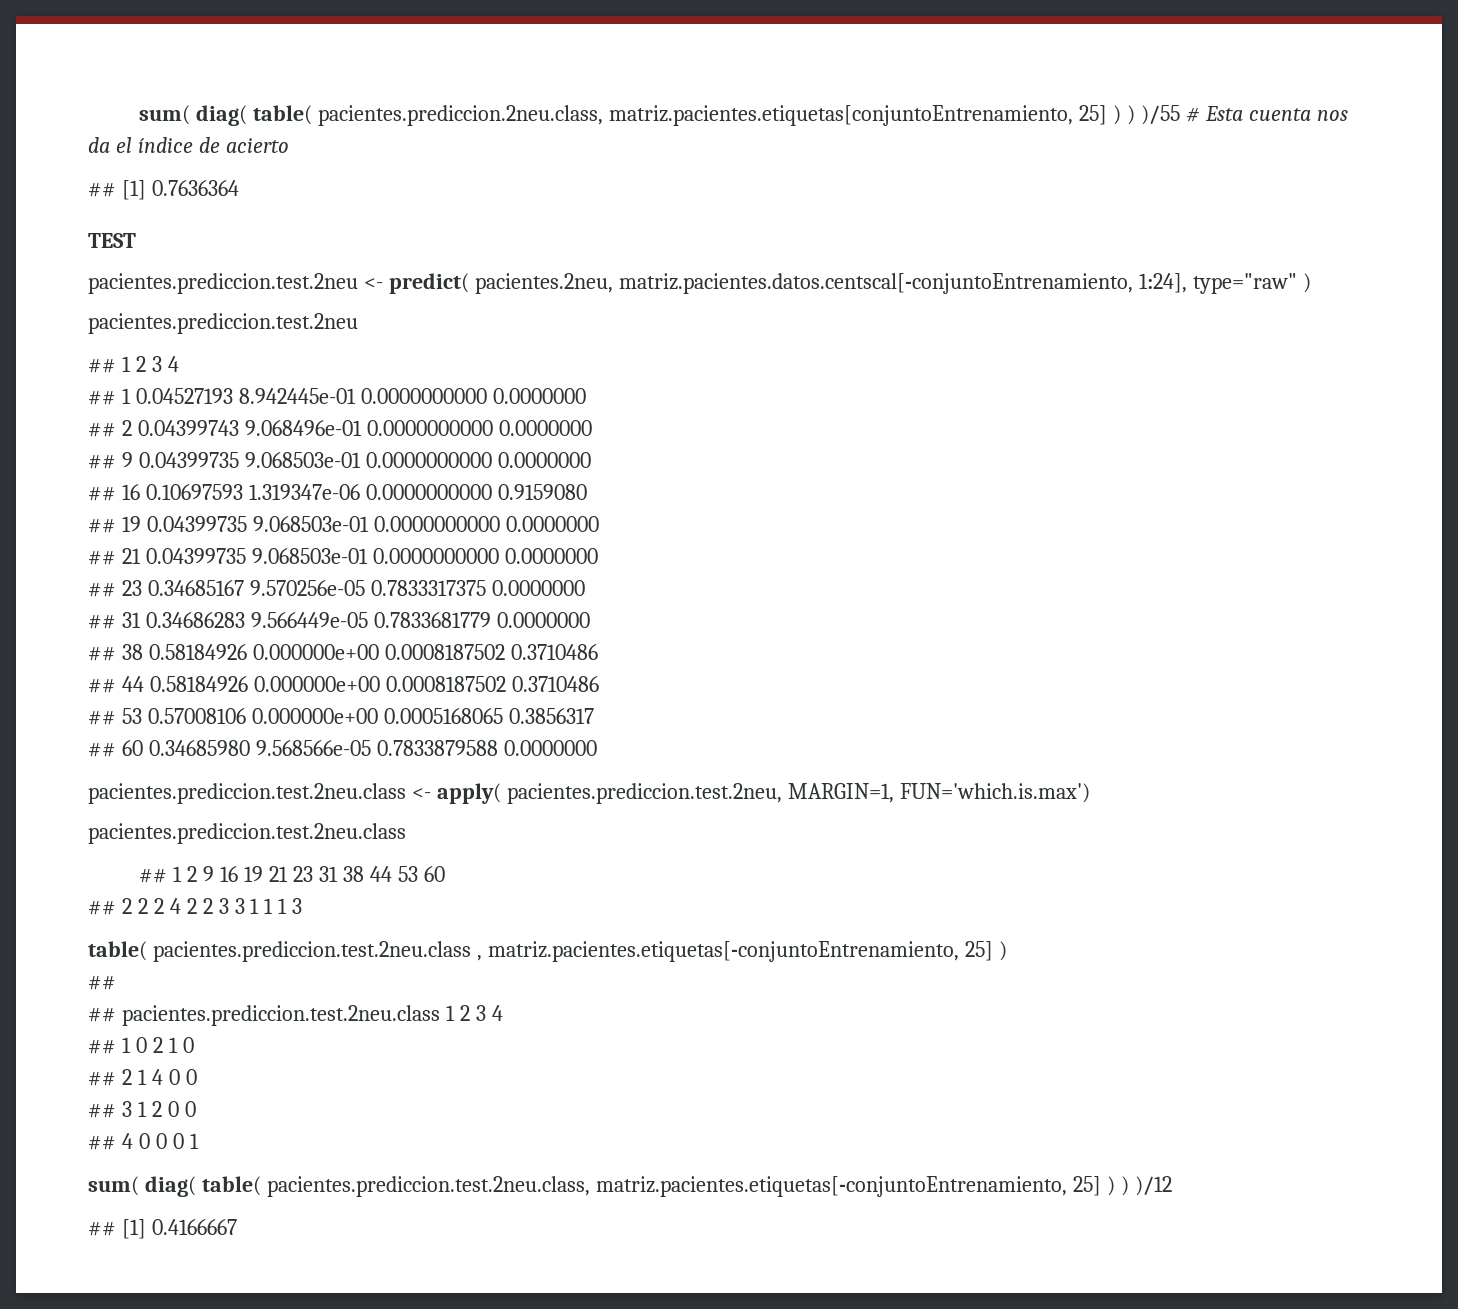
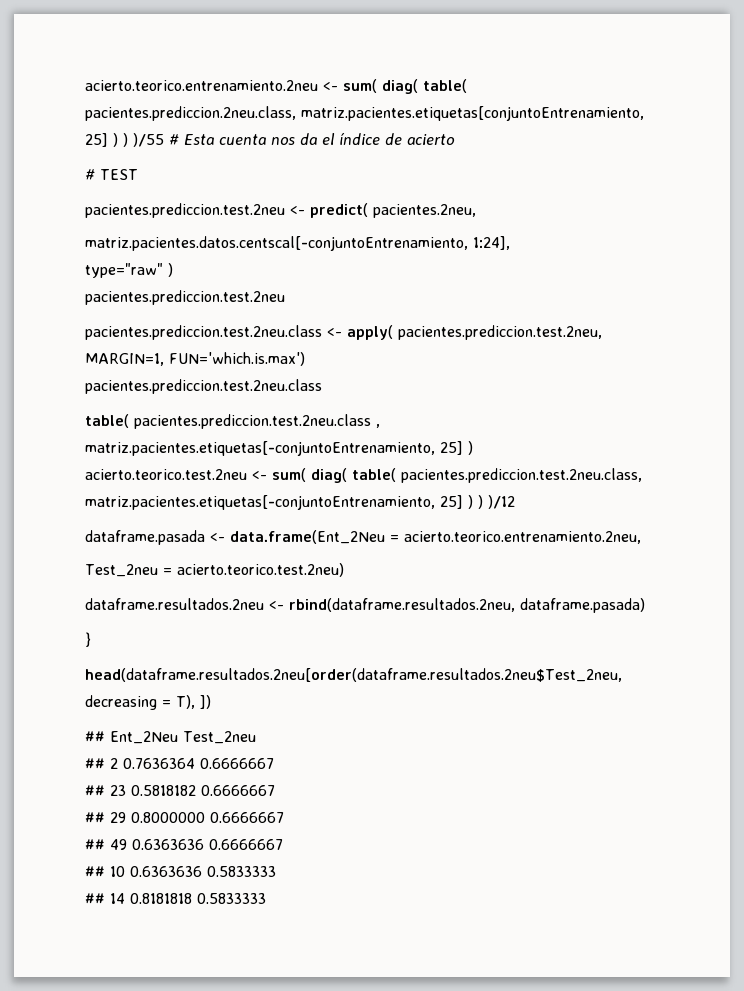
(139, 115) none -> [85,80,338,91] acierto.teorico.entrenamiento.2neu <-
[88,180,239,200] ## [1] 0.7636364 // -> [85,169,95,180] #
(613, 283) none -> (476, 211) //
(1187, 283) none -> (510, 243) //
[88,356,179,373] [88,388,586,405] [88,420,592,437] [88,452,591,469] [88,484,587,501] [88,516,599,533] [88,548,598,565] [88,580,585,597] [88,612,590,629] [88,644,598,661] [88,676,599,693] [88,708,594,725] [88,740,597,757] // ## 1 2 3 4 // ## 1 0.04527193 8.942445e-01 0.0000000000 0.0000000 // ## 2 0.04399743 9.068496e-01 0.0000000000 0.0000000 // ## 9 0.04399735 9.068503e-01 0.0000000000 0.0000000 // ## 16 0.10697593 1.319347e-06 0.0000000000 0.9159080 // ## 19 0.04399735 9.068503e-01 0.0000000000 0.0000000 // ## 21 0.04399735 9.068503e-01 0.0000000000 0.0000000 // ## 23 0.34685167 9.570256e-05 0.7833317375 0.0000000 // ## 31 0.34686283 9.566449e-05 0.7833681779 0.0000000 // ## 38 0.58184926 0.000000e+00 0.0008187502 0.3710486 // ## 44 0.58184926 0.000000e+00 0.0008187502 0.3710486 // ## 53 0.57008106 0.000000e+00 0.0005168065 0.3856317 // ## 60 0.34685980 9.568566e-05 0.7833879588 0.0000000 -> (285, 297) none
[139,866,445,883] [88,898,303,915] // ## 1 2 9 16 19 21 23 31 38 44 53 60 // ## 2 2 2 4 2 2 3 3 1 1 1 3 -> (322, 386) none
[88,975,116,990] [88,1005,503,1026] [88,1037,194,1054] [88,1069,197,1086] [88,1101,196,1118] [88,1133,199,1150] ## // ## pacientes.prediccion.test.2neu.class 1 2 3 4 // ## 1 0 2 1 0 // ## 2 1 4 0 0 // ## 3 1 2 0 0 // ## 4 0 0 0 1 // -> [85,469,267,480] acierto.teorico.test.2neu <-
[88,1219,237,1239] ## [1] 0.4166667 -> [85,530,641,545] [85,563,344,577] [85,598,645,613] [85,632,91,647] [85,668,622,682] [85,695,211,710] [85,731,256,744] [85,758,274,769] [85,785,275,796] [85,812,284,823] [85,839,283,850] [85,866,276,877] [85,893,266,904] dataframe.pasada <- data.frame(Ent_2Neu = acierto.teorico.entrenamiento.2neu, // Test_2neu = acierto.teorico.test.2neu) // dataframe.resultados.2neu <- rbind(dataframe.resultados.2neu, dataframe.pasada) // } // head(dataframe.resultados.2neu[order(dataframe.resultados.2neu$Test_2neu, decreasing = T), ]) // ## Ent_2Neu Test_2neu // ## 2 0.7636364 0.6666667 // ## 23 0.5818182 0.6666667 // ## 29 0.8000000 0.6666667 // ## 49 0.6363636 0.6666667 // ## 10 0.6363636 0.5833333 // ## 14 0.8181818 0.5833333

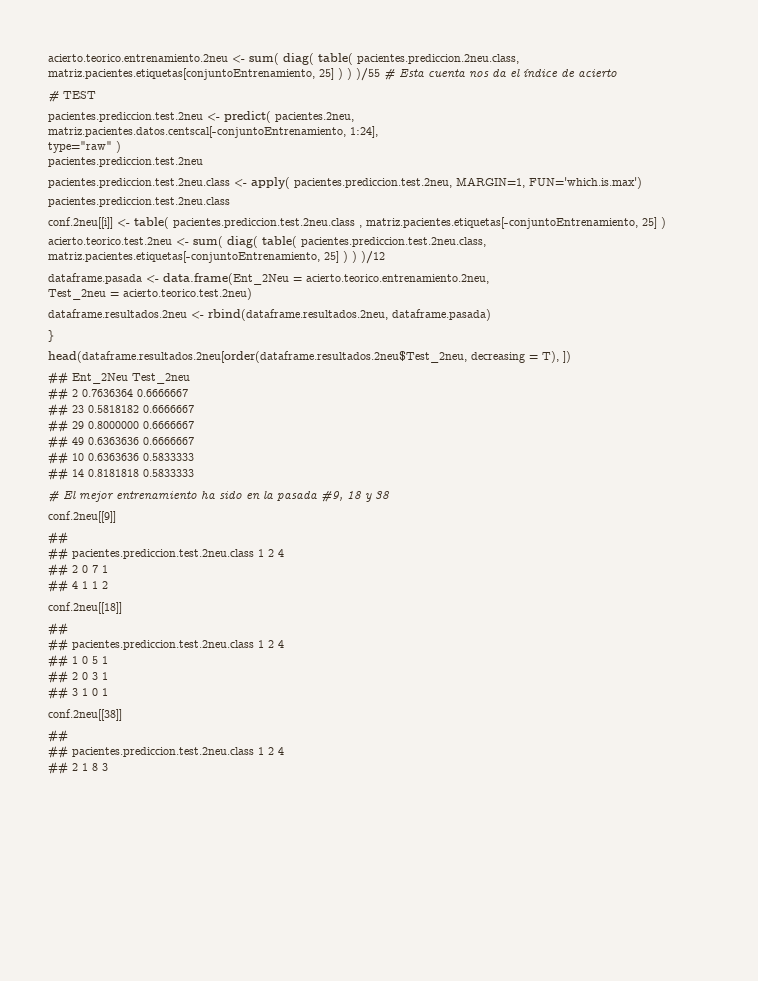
(322, 386) none -> [48,217,130,229] conf.2neu[[i]] <-
(266, 898) none -> [48,491,390,502] [48,511,116,523] [48,531,68,545] [48,547,284,561] [48,563,108,577] [48,579,108,593] [48,602,122,614] [48,622,68,636] [48,638,284,652] [48,654,108,668] [48,670,108,684] [48,686,108,700] [48,709,122,721] [48,729,68,743] [48,745,284,759] [48,761,108,775] // # El mejor entrenamiento ha sido en la pasada #9, 18 y 38 // conf.2neu[[9]] // ## // ## pacientes.prediccion.test.2neu.class 1 2 4 // ## 2 0 7 1 // ## 4 1 1 2 // conf.2neu[[18]] // ## // ## pacientes.prediccion.test.2neu.class 1 2 4 // ## 1 0 5 1 // ## 2 0 3 1 // ## 3 1 0 1 // conf.2neu[[38]] // ## // ## pacientes.prediccion.test.2neu.class 1 2 4 // ## 2 1 8 3

